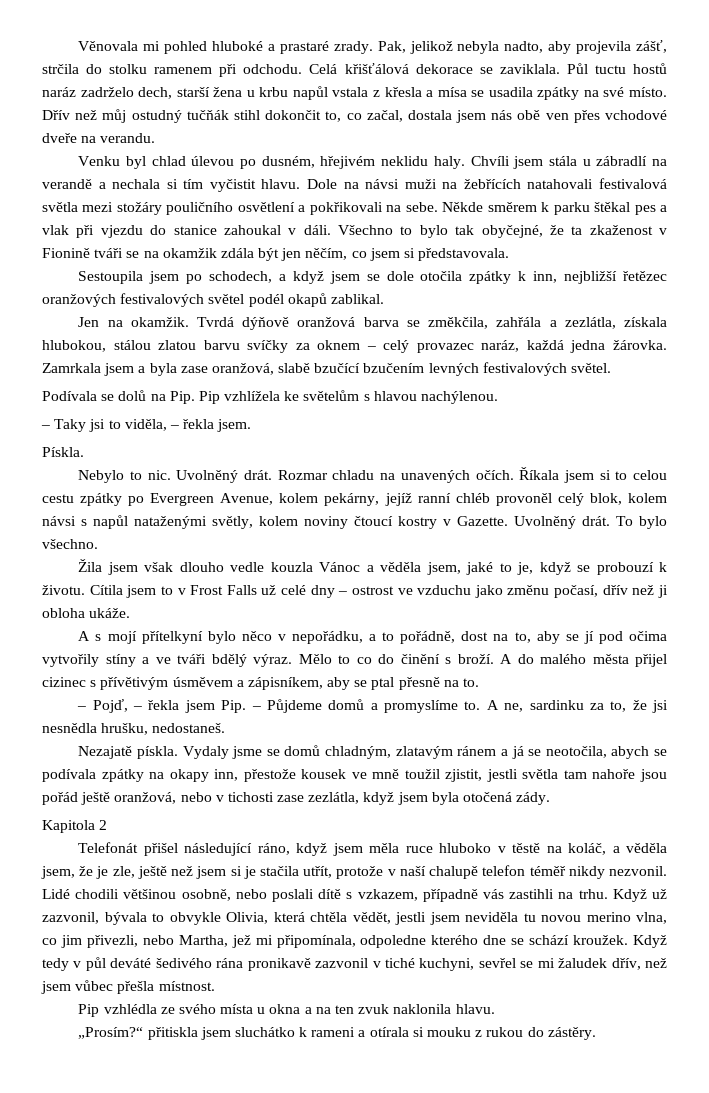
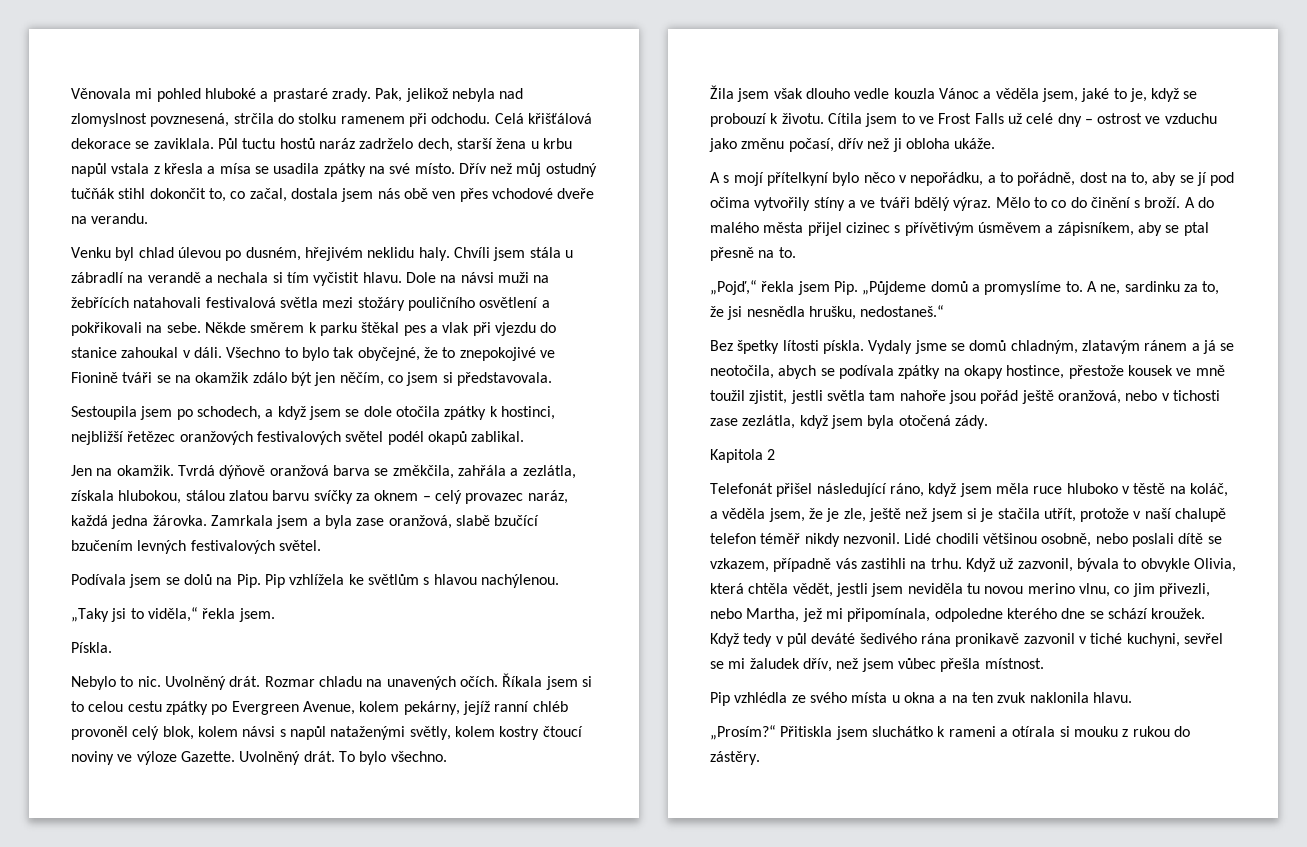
[504,40,667,54] nadto, aby projevila zášť, -> [499,88,524,99] [71,113,230,127] nad zlomyslnost povznesená,
[571,225,667,235] ta zkaženost v -> [442,347,555,361] to znepokojivé ve
[220,248,254,258] zdála -> [252,372,287,383] zdálo
[533,271,558,283] inn, -> [500,406,555,420] hostinci,
(97, 396) none -> [129,574,162,588] jsem
[303,390,360,401] světelům -> [367,574,419,585] světlům
[41,419,179,432] – Taky jsi to viděla, – -> [71,607,198,622] „Taky jsi to viděla,“
[304,516,451,529] noviny čtoucí kostry v -> [499,726,583,740] [71,751,177,765] kostry čtoucí noviny ve výloze
[177,588,186,595] v -> [918,116,934,124] ve
[77,699,143,713] – Pojď, – -> [710,280,757,295] „Pojď,“
[251,699,322,713] – Půjdeme -> [862,281,927,295] „Půjdeme
[152,723,226,733] [78,746,133,759] nedostaneš. // Nezajatě -> [860,305,945,317] [710,340,819,354] nedostaneš.“ // Bez špetky lítosti
[214,769,239,781] inn, -> [1006,365,1065,379] hostince,
[346,892,353,899] s -> [1207,536,1222,544] se
[636,912,667,924] vlna, -> [1078,583,1110,597] vlnu,
[147,1027,198,1040] přitiskla -> [780,726,833,737] Přitiskla

